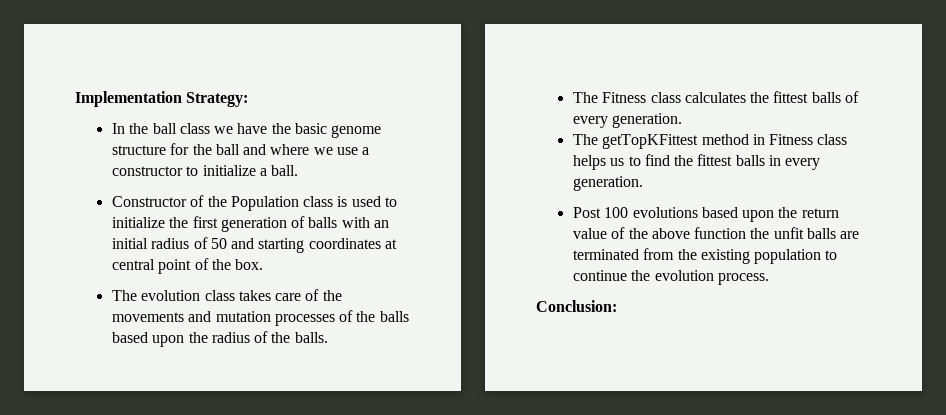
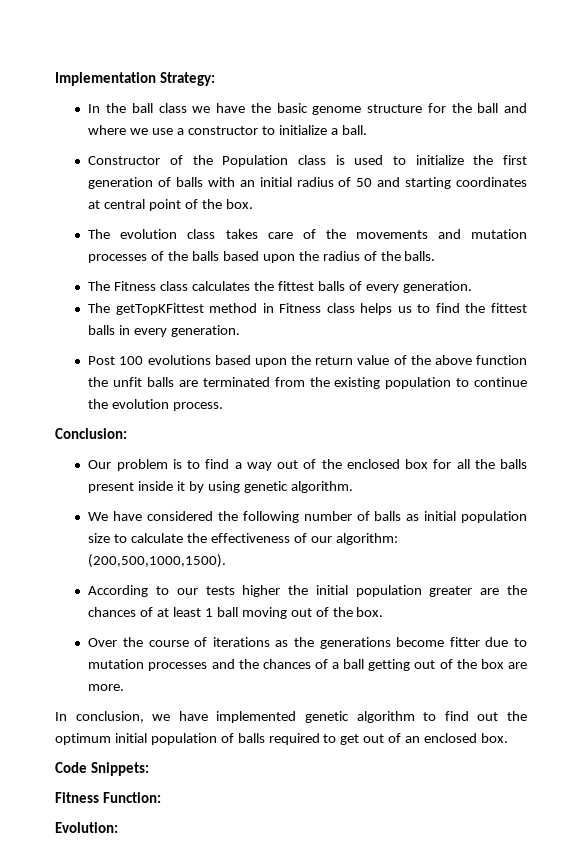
(617, 306) none -> [88,459,528,471] [88,481,353,493] [88,511,527,523] [88,533,398,545] [88,554,227,568] [88,585,528,597] [88,607,384,619] [88,637,527,649] [88,659,528,671] [88,684,125,691] [55,711,528,723] [55,733,508,745] [55,762,149,776] [55,792,161,803] [55,822,118,833] // Our problem is to find a way out of the enclosed box for all the balls present inside it by using genetic algorithm. // We have considered the following number of balls as initial population size to calculate the effectiveness of our algorithm: (200,500,1000,1500). // According to our tests higher the initial population greater are the chances of at least 1 ball moving out of the box. // Over the course of iterations as the generations become fitter due to mutation processes and the chances of a ball getting out of the box are more. // In conclusion, we have implemented genetic algorithm to find out the optimum initial population of balls required to get out of an enclosed box. // Code Snippets: // Fitness Function: // Evolution:

